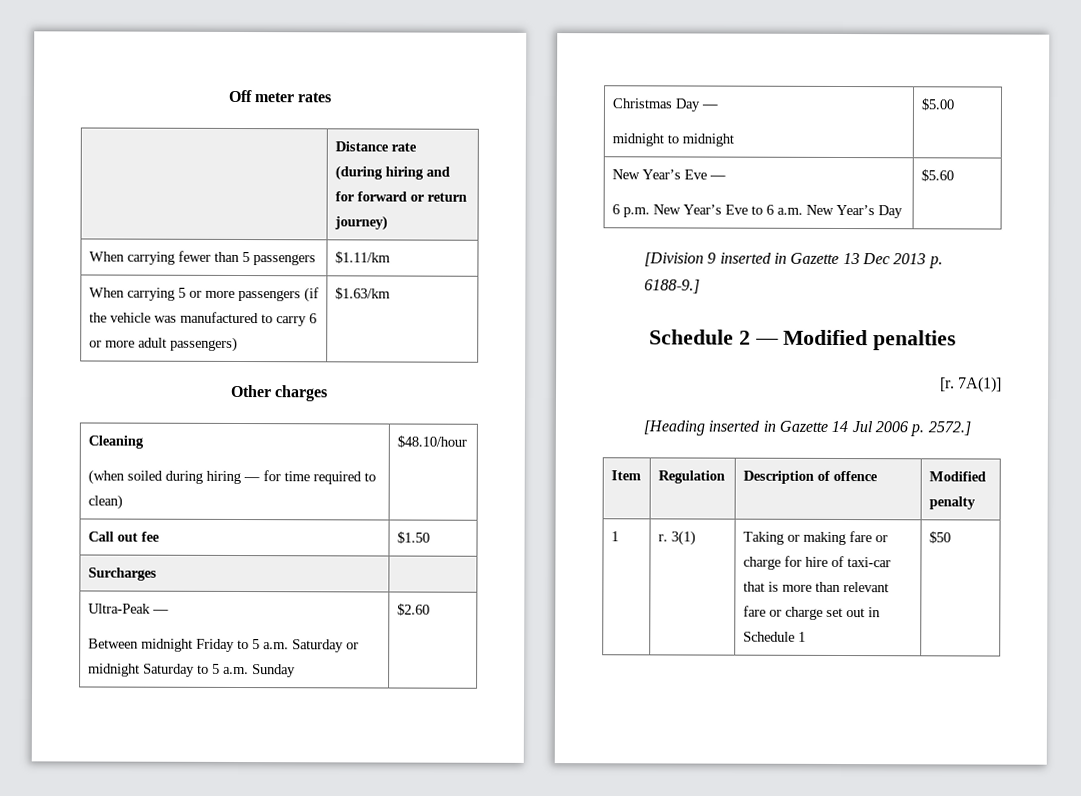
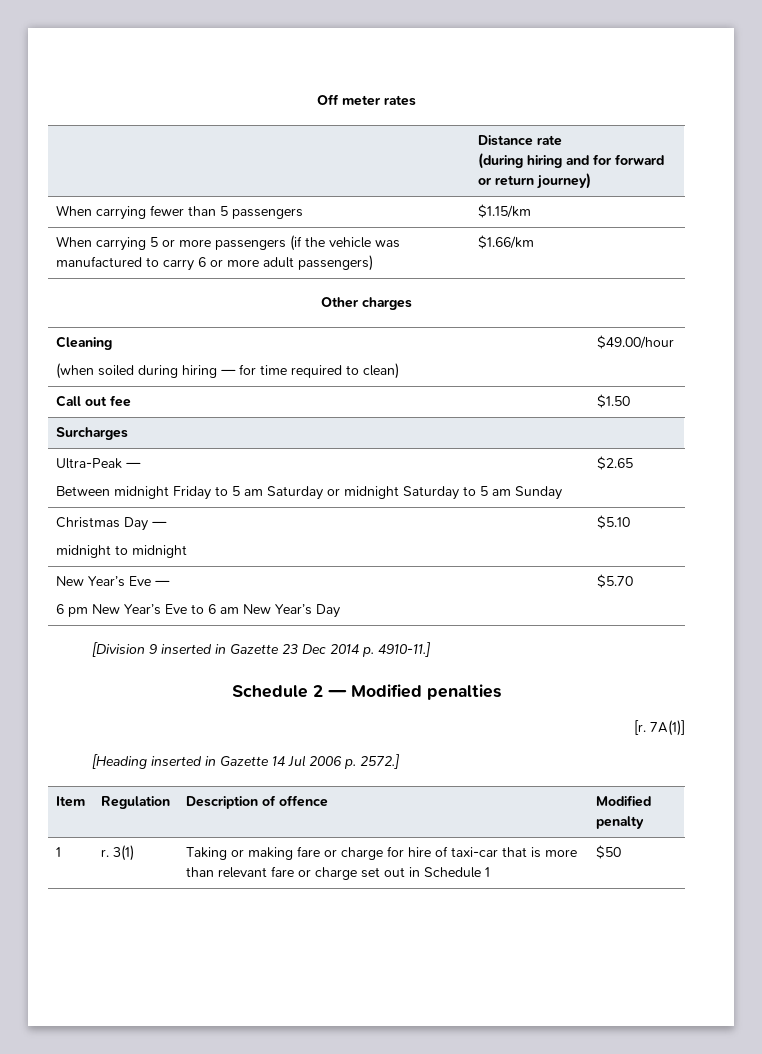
[334,251,391,264] $1.11/km -> [477,204,531,218] $1.15/km
[334,287,391,300] $1.63/km -> [477,235,534,249] $1.66/km
[396,435,467,448] $48.10/hour -> [596,335,674,349] $49.00/hour
[262,642,289,650] a.m. -> [243,489,263,496] am
[222,666,249,675] a.m. -> [491,489,511,496] am
[396,603,430,616] $2.60 -> [596,456,633,470] $2.65
[920,98,954,111] $5.00 -> [596,515,630,529] $5.10
[622,207,650,218] p.m. -> [67,607,88,617] pm
[776,207,803,215] a.m. -> [219,607,239,614] am
[920,169,954,182] $5.60 -> [596,574,633,588] $5.70
[842,253,943,269] [644,279,701,294] 13 Dec 2013 p. 6188-9.] -> [281,642,431,657] 23 Dec 2014 p. 4910-11.]

